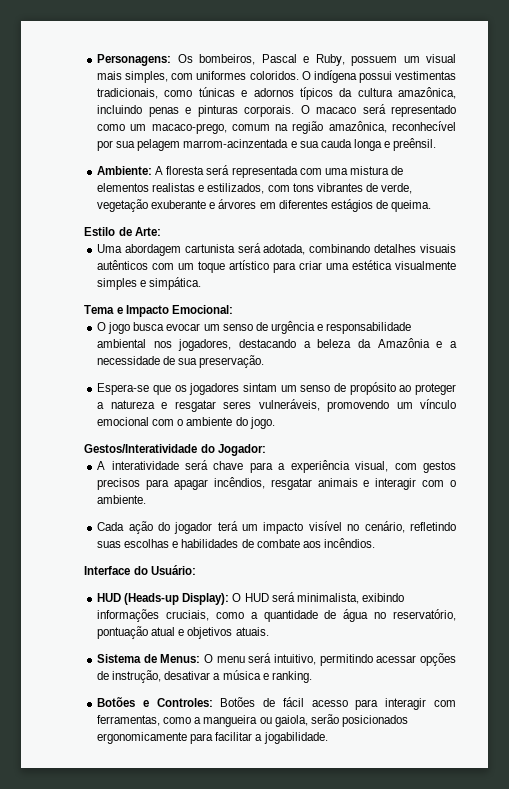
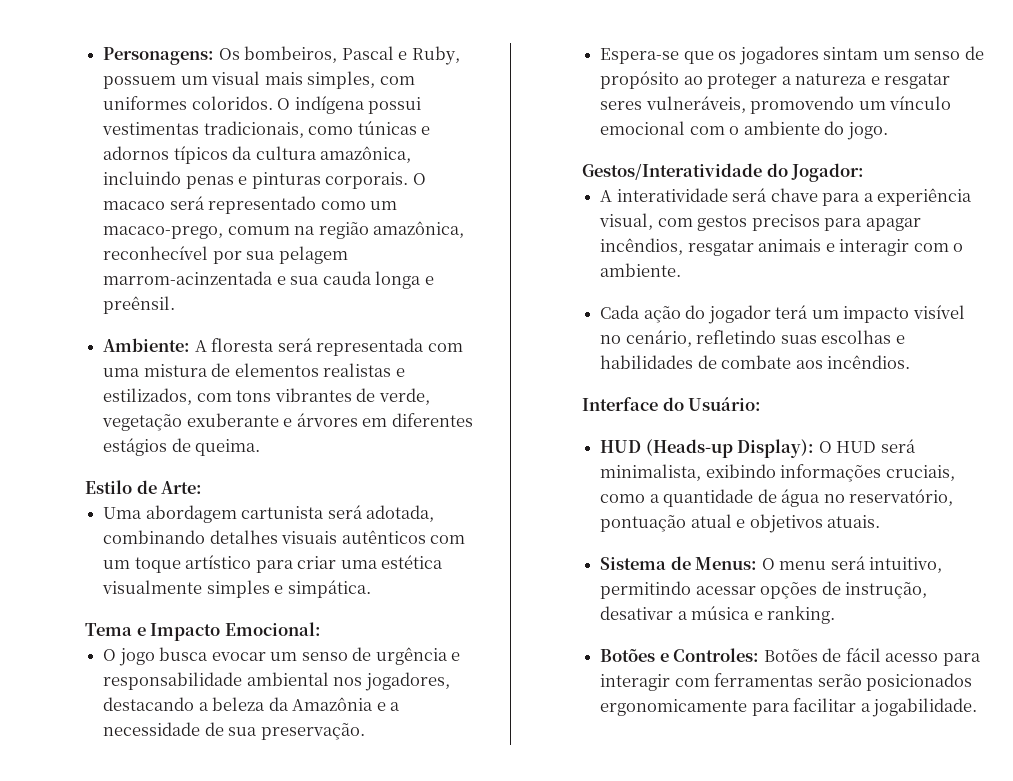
[97,715,308,727] ferramentas, como a mangueira ou gaiola, -> [714,673,814,687] ferramentas

